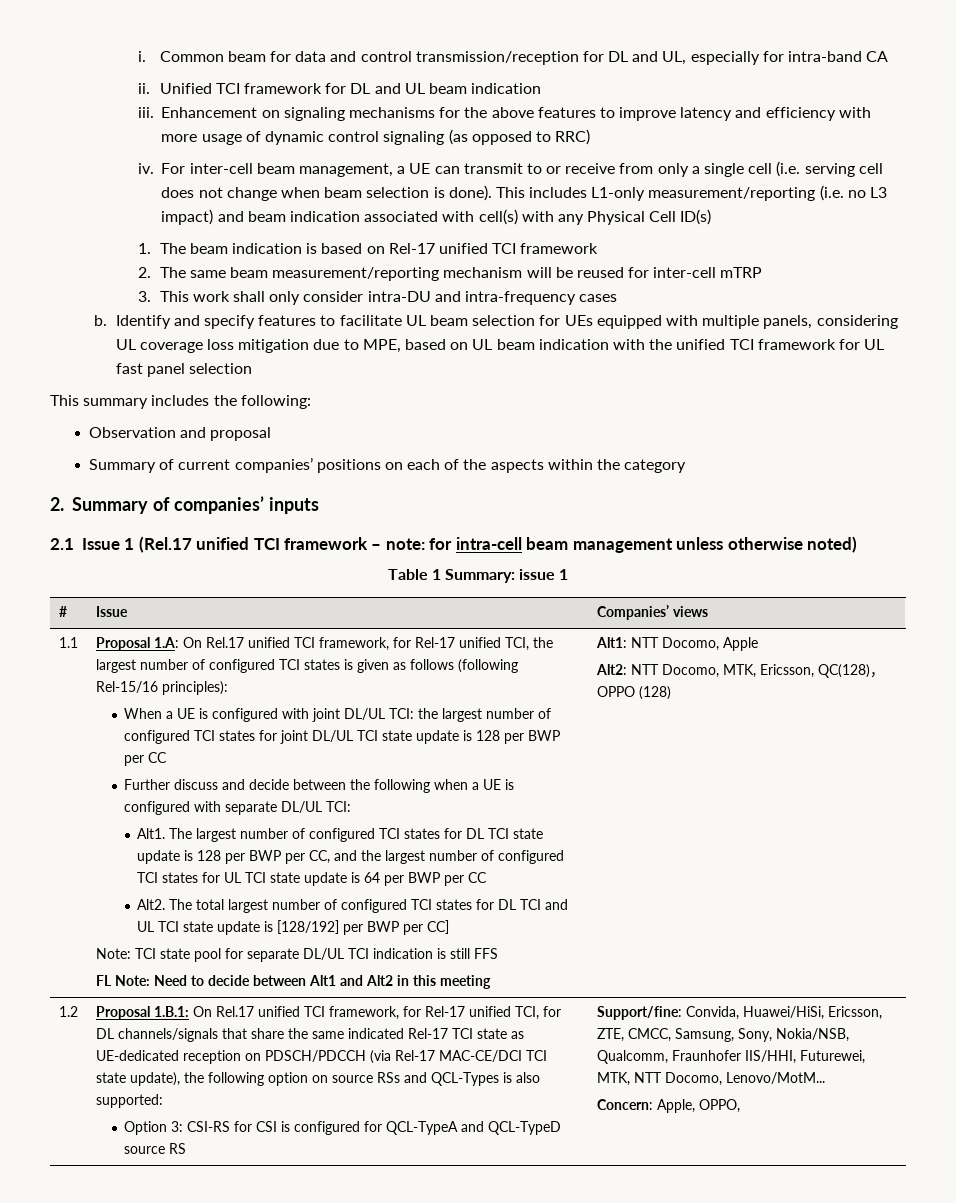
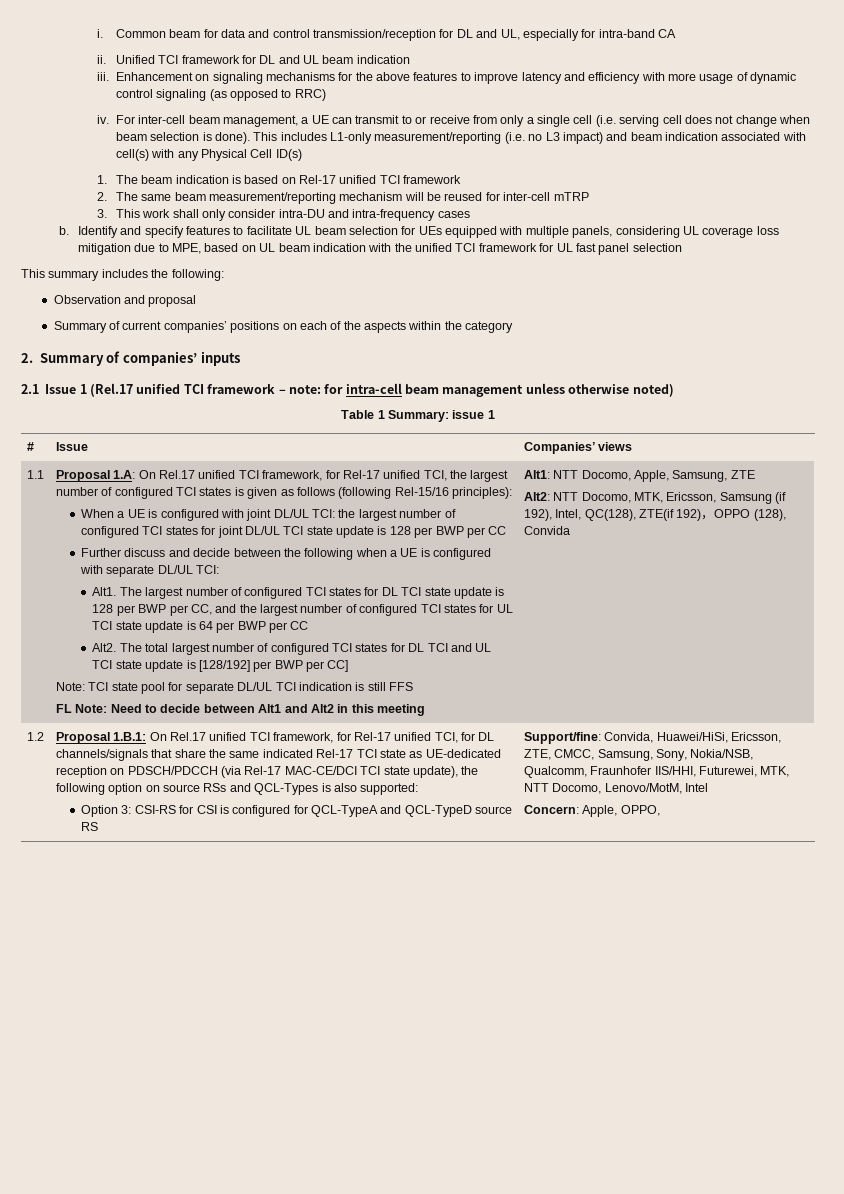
[722,637,758,651] Apple -> [634,470,755,482] Apple, Samsung, ZTE
[817,664,884,678] [596,686,671,700] QC(128)，OPPO (128) -> [719,492,787,504] [523,509,786,521] [523,526,570,535] Samsung (if 192), Intel, QC(128), ZTE(if 192)，OPPO (128), Convida
[725,1072,825,1084] Lenovo/MotM... -> [604,783,709,794] Lenovo/MotM, Intel

